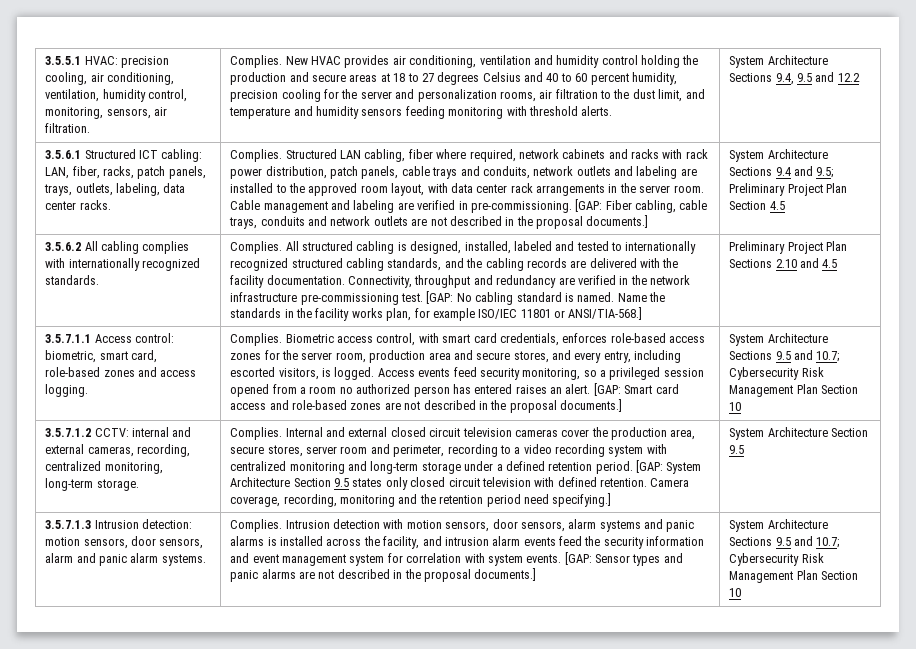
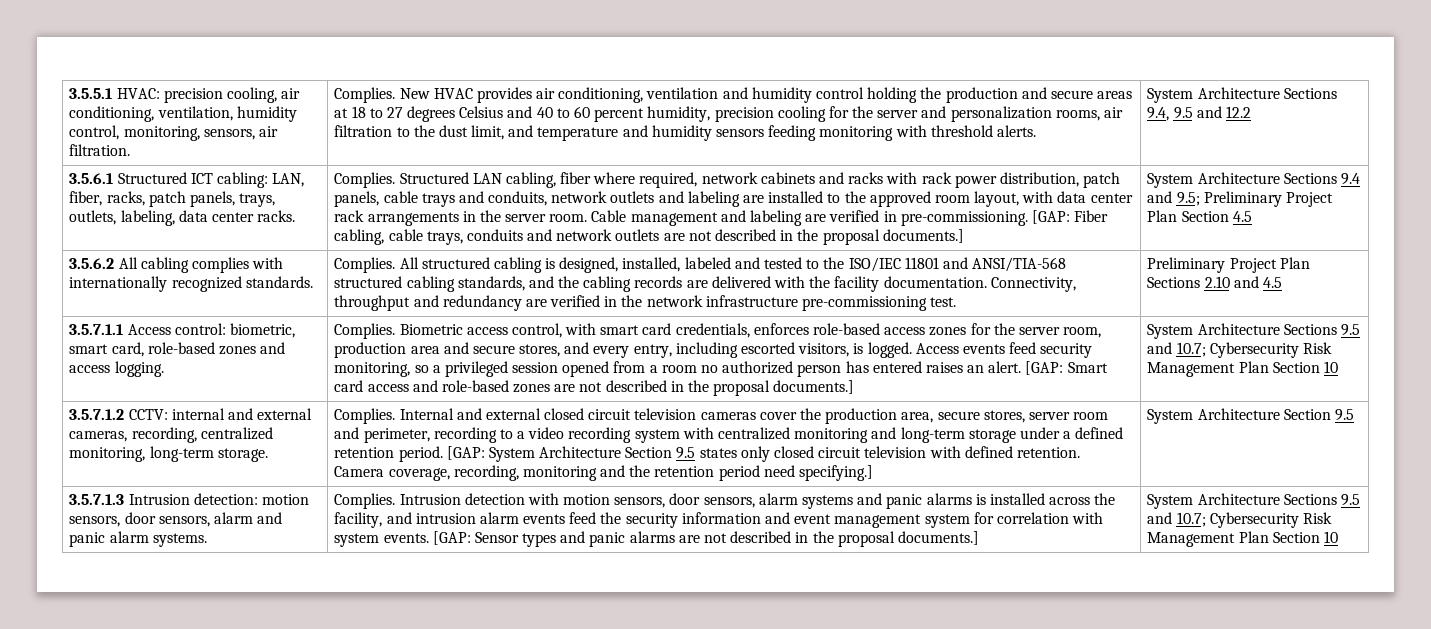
[625,241,697,254] [230,258,289,271] internationally recognized -> [823,257,1067,272] the ISO/IEC 11801 and ANSI/TIA-568
[426,291,666,305] [230,307,643,321] [GAP: No cabling standard is named. Name the standards in the facility works plan, for example ISO/IEC 11801 or ANSI/TIA-568.] -> (957, 302) none

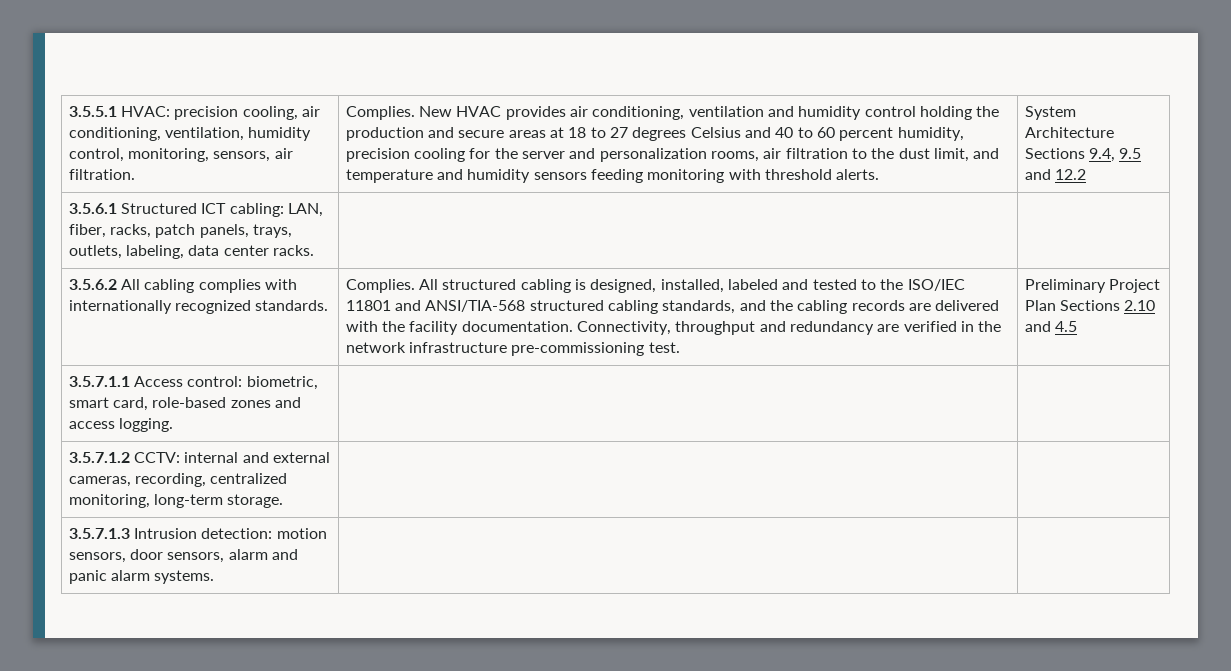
[334,172,1121,188] [334,191,1133,207] [334,210,1109,226] [334,229,964,245] [1147,172,1360,188] [1147,191,1333,207] [1147,210,1252,222] Complies. Structured LAN cabling, fiber where required, network cabinets and racks with rack power distribution, patch panels, cable trays and conduits, network outlets and labeling are installed to the approved room layout, with data center rack arrangements in the server room. Cable management and labeling are verified in pre-commissioning. [GAP: Fiber cabling, cable trays, conduits and network outlets are not described in the proposal documents.] | System Architecture Sections 9.4 and 9.5; Preliminary Project Plan Section 4.5 -> (315, 250) |
[334,323,1102,339] [334,342,1093,358] [334,361,1108,377] [334,380,855,396] [1147,323,1360,339] [1147,342,1332,358] [1147,361,1338,377] Complies. Biometric access control, with smart card credentials, enforces role-based access zones for the server room, production area and secure stores, and every entry, including escorted visitors, is logged. Access events feed security monitoring, so a privileged session opened from a room no authorized person has entered raises an alert. [GAP: Smart card access and role-based zones are not described in the proposal documents.] | System Architecture Sections 9.5 and 10.7; Cybersecurity Risk Management Plan Section 10 -> (174, 425) |
[334,408,1109,424] [334,427,1124,443] [334,446,1080,462] [334,465,873,481] [1147,408,1354,424] Complies. Internal and external closed circuit television cameras cover the production area, secure stores, server room and perimeter, recording to a video recording system with centralized monitoring and long-term storage under a defined retention period. [GAP: System Architecture Section 9.5 states only closed circuit television with defined retention. Camera coverage, recording, monitoring and the retention period need specifying.] | System Architecture Section 9.5 -> (284, 501) |
[334,493,1116,509] [334,512,1104,528] [334,531,979,547] [1147,493,1360,509] [1147,512,1332,528] [1147,531,1338,547] Complies. Intrusion detection with motion sensors, door sensors, alarm systems and panic alarms is installed across the facility, and intrusion alarm events feed the security information and event management system for correlation with system events. [GAP: Sensor types and panic alarms are not described in the proposal documents.] | System Architecture Sections 9.5 and 10.7; Cybersecurity Risk Management Plan Section 10 -> (215, 577) |

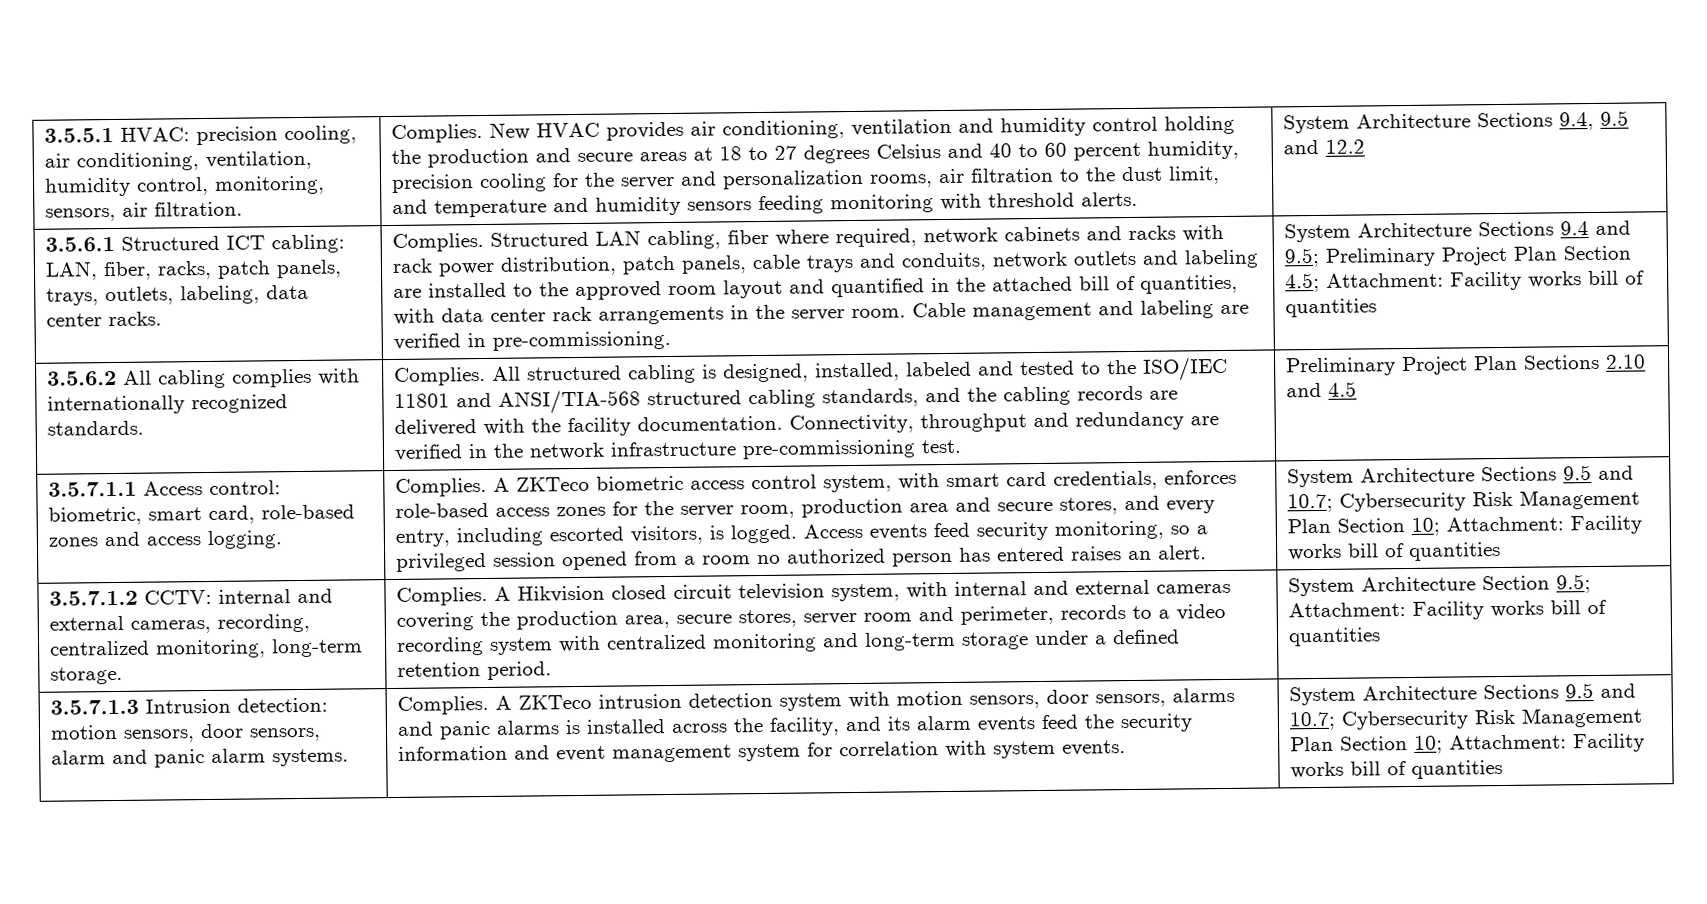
(315, 250) | -> [392,224,1225,252] [392,249,1260,277] [393,274,1239,301] [393,300,1250,325] [393,330,672,351] [1284,220,1632,243] [1284,245,1632,268] [1285,270,1646,293] [1285,298,1378,318] Complies. Structured LAN cabling, fiber where required, network cabinets and racks with rack power distribution, patch panels, cable trays and conduits, network outlets and labeling are installed to the approved room layout and quantified in the attached bill of quantities, with data center rack arrangements in the server room. Cable management and labeling are verified in pre-commissioning. | System Architecture Sections 9.4 and 9.5; Preliminary Project Plan Section 4.5; Attachment: Facility works bill of quantities
(174, 425) | -> [395,469,1238,497] [395,495,1216,519] [395,520,1209,547] [396,545,1208,572] [1287,465,1635,488] [1287,489,1641,513] [1287,515,1643,536] [1288,541,1502,561] Complies. A ZKTeco biometric access control system, with smart card credentials, enforces role-based access zones for the server room, production area and secure stores, and every entry, including escorted visitors, is logged. Access events feed security monitoring, so a privileged session opened from a room no authorized person has entered raises an alert. | System Architecture Sections 9.5 and 10.7; Cybersecurity Risk Management Plan Section 10; Attachment: Facility works bill of quantities
(284, 501) | -> [396,579,1232,606] [396,603,1227,631] [396,629,1181,656] [397,661,553,680] [1288,574,1592,597] [1288,599,1608,620] [1288,627,1382,647] Complies. A Hikvision closed circuit television system, with internal and external cameras covering the production area, secure stores, server room and perimeter, records to a video recording system with centralized monitoring and long-term storage under a defined retention period. | System Architecture Section 9.5; Attachment: Facility works bill of quantities
(215, 577) | -> [397,687,1236,715] [397,713,1194,740] [398,740,1127,763] [1289,682,1637,706] [1289,707,1644,731] [1290,733,1646,754] [1290,759,1504,779] Complies. A ZKTeco intrusion detection system with motion sensors, door sensors, alarms and panic alarms is installed across the facility, and its alarm events feed the security information and event management system for correlation with system events. | System Architecture Sections 9.5 and 10.7; Cybersecurity Risk Management Plan Section 10; Attachment: Facility works bill of quantities

